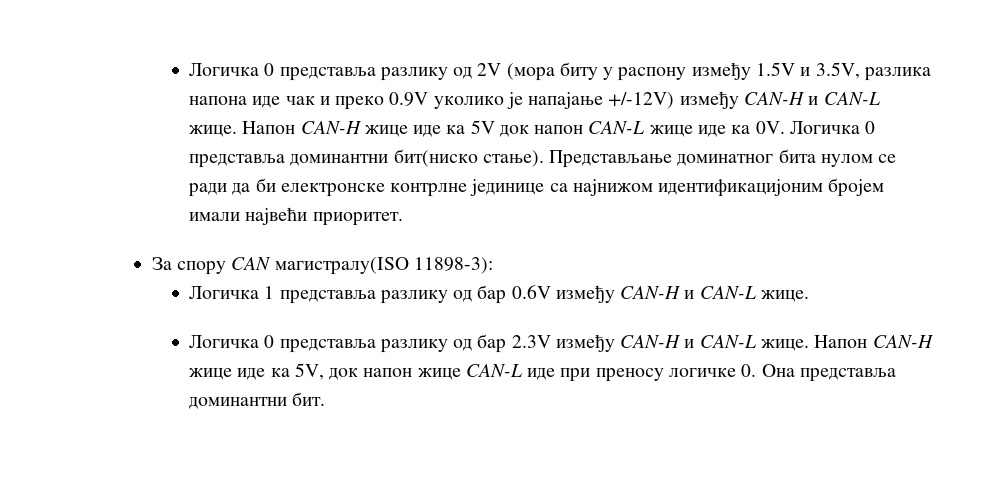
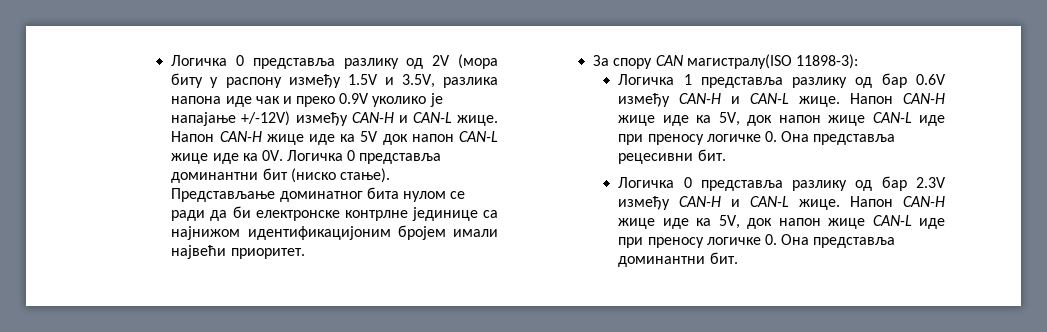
[393,149,478,167] бит(ниско -> [262,168,336,183] бит (ниско
(810, 296) none -> [850,93,945,104] [618,112,945,126] [618,131,896,145] [618,149,726,164] Напон CAN-H жице иде ка 5V, док напон жице CAN-L иде при преносу логичке 0. Она представља рецесивни бит.

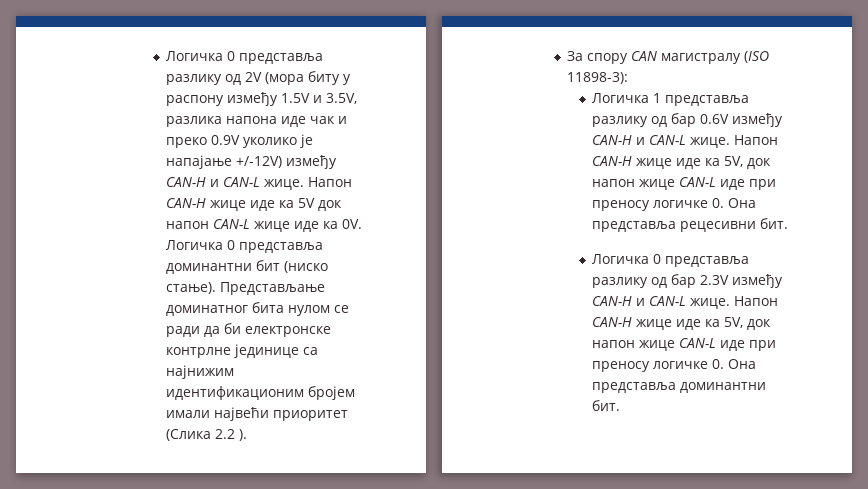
[171,226,391,240] најнижом идентификацијоним -> [166,365,235,379] [166,386,305,400] најнижим идентификационим
[230,248,305,259] приоритет. -> [273,410,349,421] [166,429,248,441] приоритет (Слика 2.2 ).
[686,54,792,69] магистралу(ISO -> [661,51,770,64] магистралу (ISO

